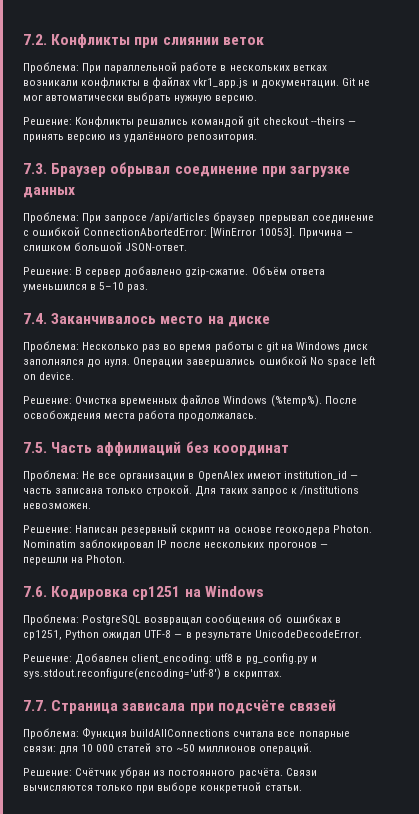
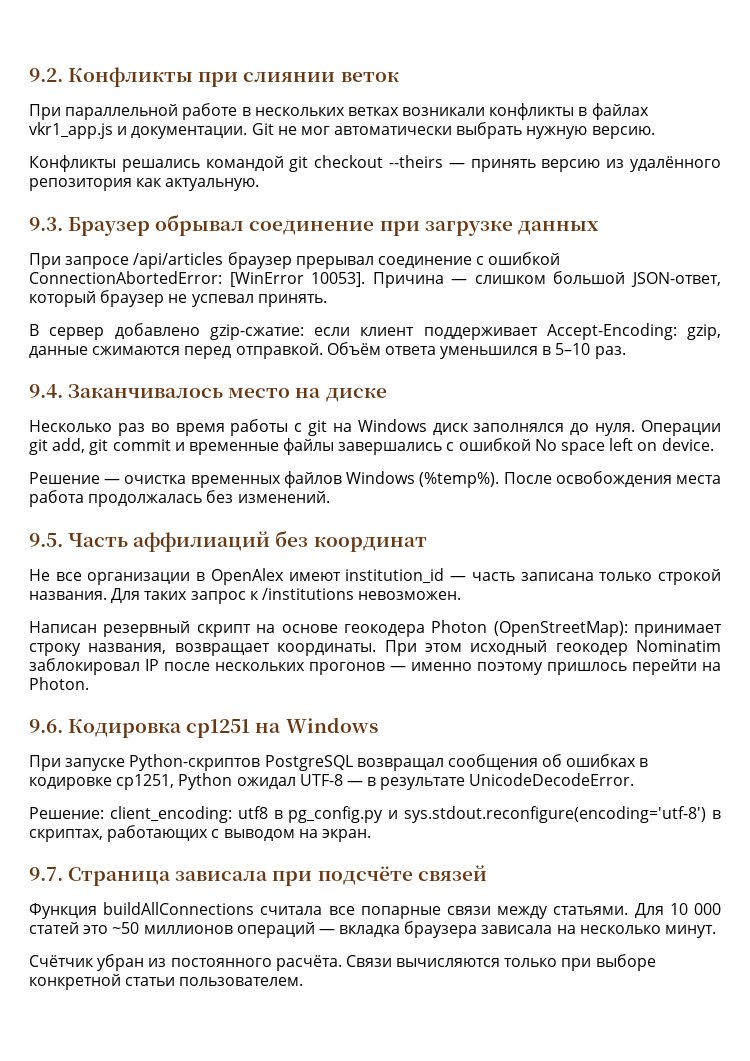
[23,34,47,45] 7.2. -> [29,68,63,82] 9.2.
[23,62,79,73] Проблема: -> (399, 77) none
[23,117,72,125] Решение: -> (655, 132) none
[187,134,258,142] [23,163,47,174] репозитория. // 7.3. -> [29,178,260,191] [29,217,63,231] репозитория как актуальную. // 9.3.
[23,212,79,223] Проблема: -> (599, 228) none
[125,243,188,251] [23,266,249,278] JSON-ответ. // Решение: В сервер добавлено gzip-сжатие. -> [630,272,721,287] [29,290,327,307] [29,323,721,340] [29,343,323,359] JSON-ответ, который браузер не успевал принять. // В сервер добавлено gzip-сжатие: если клиент поддерживает Accept-Encoding: gzip, данные сжимаются перед отправкой.
[23,313,47,324] 7.4. -> [29,384,63,398] 9.4.
[23,341,79,352] Проблема: -> (387, 395) none
[186,359,256,367] завершались -> [29,438,455,455] git add, git commit и временные файлы завершались с
[23,396,118,404] Решение: Очистка -> [29,472,187,484] Решение — очистка
[178,413,258,422] [23,442,47,453] продолжалась. // 7.5. -> [88,490,330,507] [29,533,63,547] продолжалась без изменений. // 9.5.
[23,470,79,481] Проблема: -> (427, 544) none
[146,485,193,496] строкой. -> [658,569,722,585] [29,591,107,600] строкой названия.
[23,525,72,533] Решение: -> (462, 595) none
[332,525,372,533] Photon. -> [431,620,722,637] [29,640,628,656] Photon (OpenStreetMap): принимает строку названия, возвращает координаты. При этом исходный геокодер
[23,557,68,565] перешли -> [411,659,697,675] именно поэтому пришлось перейти
[23,586,47,597] 7.6. -> [29,719,63,733] 9.6.
[23,614,79,625] Проблема: -> [29,754,261,771] При запуске Python-скриптов
(341, 620) none -> [29,777,112,790] кодировке
[75,653,129,665] Добавлен -> (104, 813) none
[233,671,283,679] [23,700,47,711] скриптах. // 7.7. -> [29,825,371,842] [29,867,63,881] скриптах, работающих с выводом на экран. // 9.7.
[23,728,79,739] Проблема: -> (487, 873) none
[23,746,79,755] связи: для -> [446,903,664,919] связи между статьями. Для
[258,743,312,754] [23,768,72,776] операций. // Решение: -> [236,921,717,938] операций — вкладка браузера зависала на несколько минут. //
[264,785,302,791] статьи. -> [125,977,304,986] статьи пользователем.

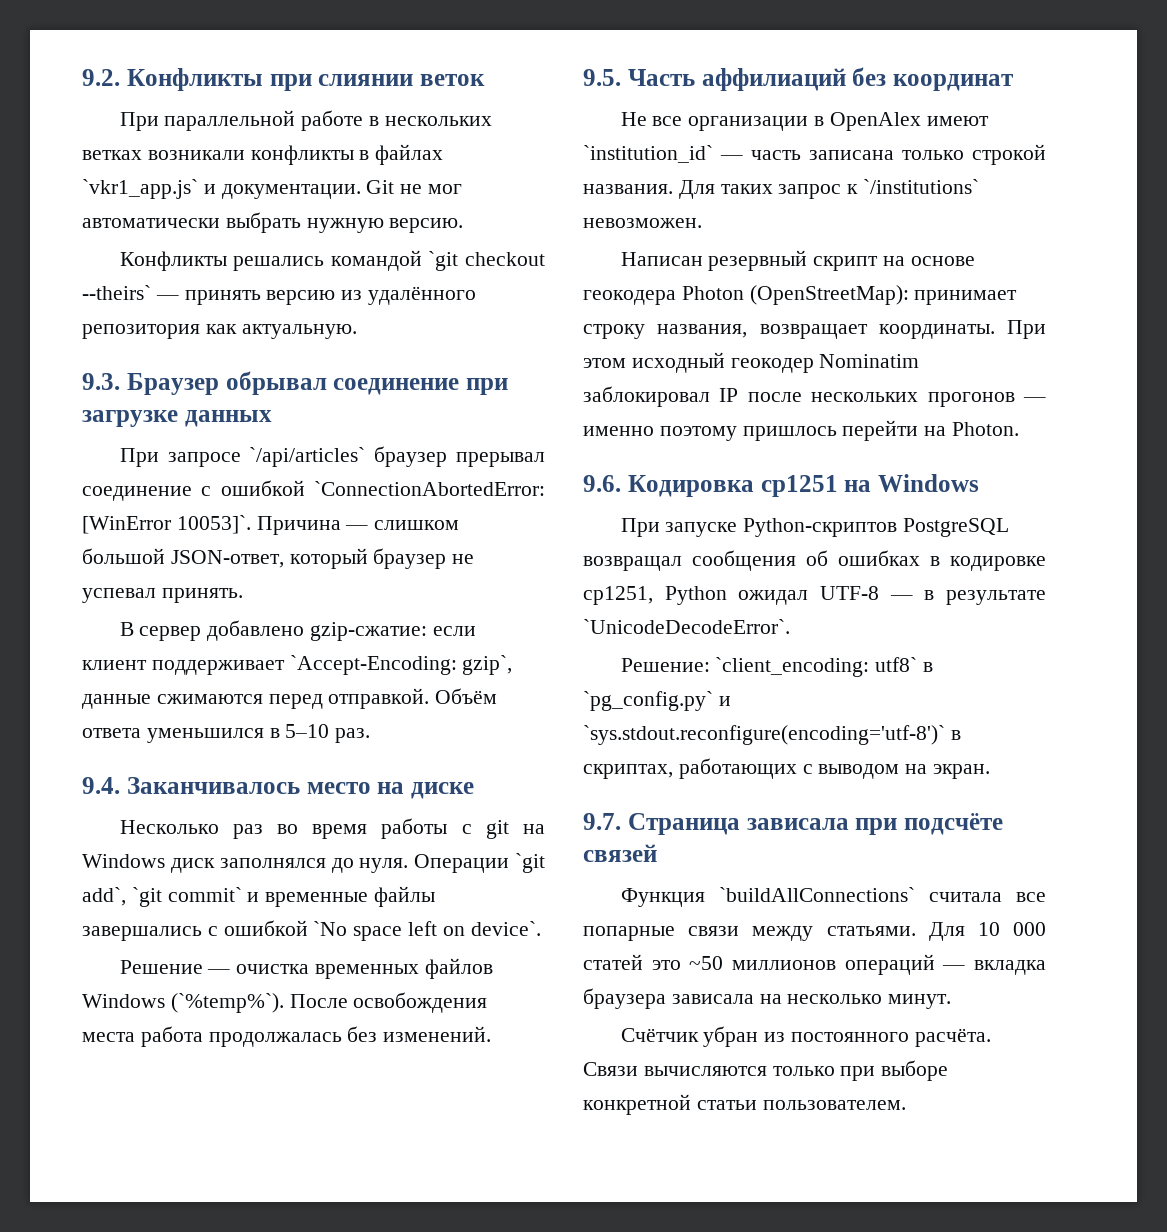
[29,122,113,139] vkr1_app.js -> [82,179,198,199] `vkr1_app.js`
[289,155,444,172] git checkout --theirs -> [428,251,545,271] [82,285,151,300] `git checkout --theirs`
[133,252,224,269] /api/articles -> [249,447,366,467] `/api/articles`
[29,271,366,287] ConnectionAbortedError: [WinError 10053]. -> [313,481,545,496] [82,515,251,534] `ConnectionAbortedError: [WinError 10053]`.
[546,323,721,340] Accept-Encoding: gzip, -> [289,655,513,675] `Accept-Encoding: gzip`,
[29,438,171,455] git add, git commit -> [514,853,545,873] [82,887,242,907] `git add`, `git commit`
[534,439,557,451] No -> [313,921,348,936] `No
[661,438,714,451] device. -> [470,921,541,936] device`.
[419,472,500,488] (%temp%). -> [170,993,284,1013] (`%temp%`).
[345,568,445,584] institution_id -> [583,145,713,163] `institution_id`
[261,588,354,600] /institutions -> [863,179,980,194] `/institutions`
[469,773,635,786] UnicodeDecodeError. -> [583,619,790,634] `UnicodeDecodeError`.
[109,806,707,823] client_encoding: utf8 в pg_config.py и sys.stdout.reconfigure(encoding='utf-8') -> [715,657,934,677] [583,691,731,711] [583,725,945,745] `client_encoding: utf8` в `pg_config.py` и `sys.stdout.reconfigure(encoding='utf-8')`
[103,902,255,915] buildAllConnections -> [718,887,915,902] `buildAllConnections`

